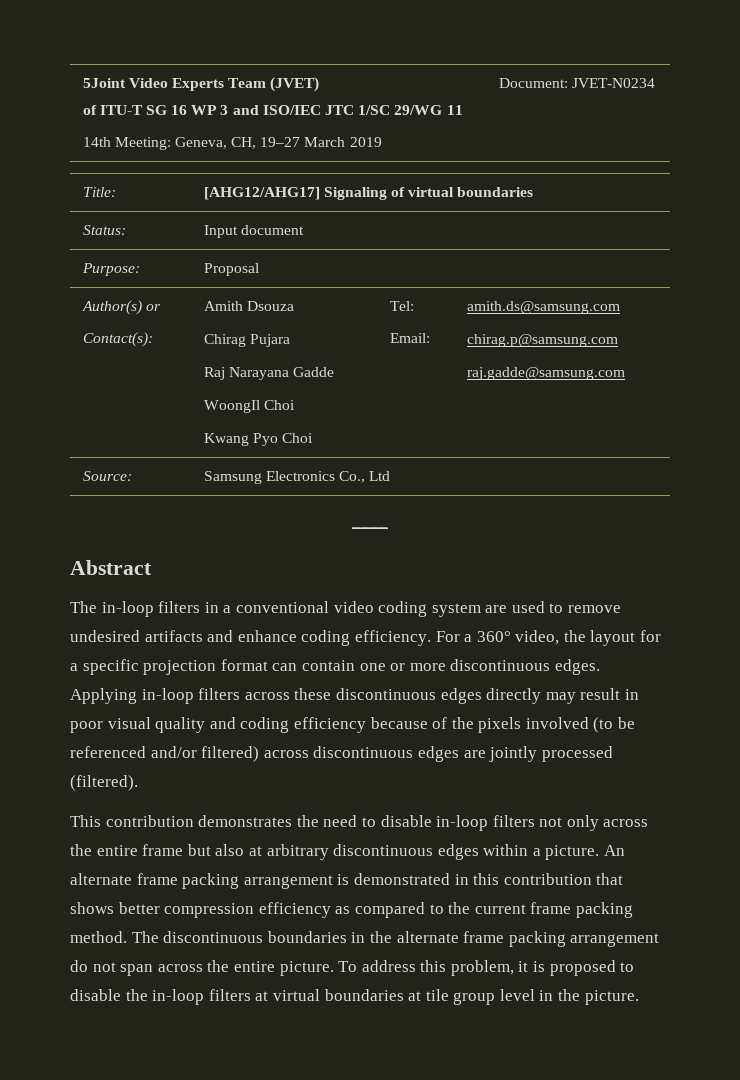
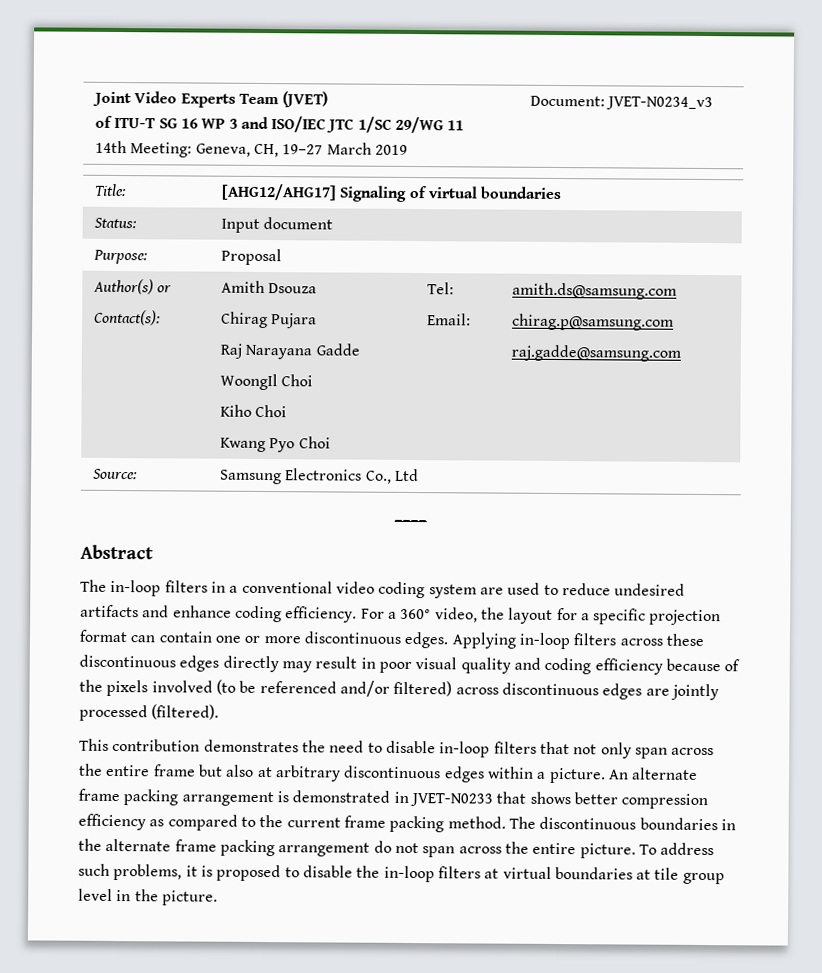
[82,78,126,88] 5Joint -> [91,91,131,107] Joint
[571,78,655,88] JVET-N0234 -> [606,96,714,111] JVET-N0234_v3
(295, 405) none -> [219,404,288,418] // Kiho Choi
[568,605,622,613] remove -> [561,583,611,596] reduce
(535, 821) none -> [539,741,570,755] that
(599, 823) none -> [634,747,668,759] span
[473,873,592,885] this contribution -> [409,792,493,807] JVET-N0233
[420,960,514,976] this problem, -> [78,863,183,881] such problems,

